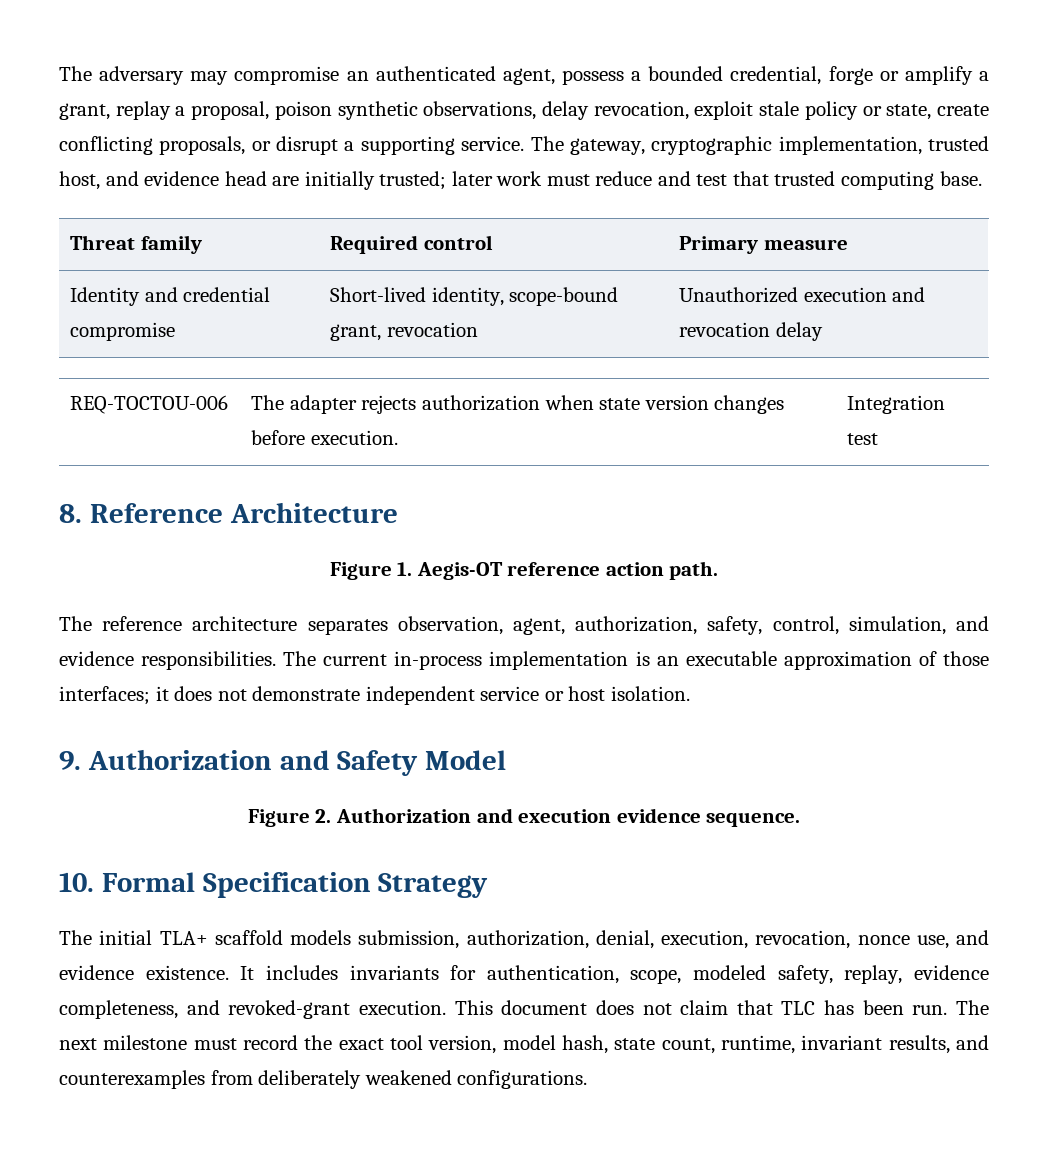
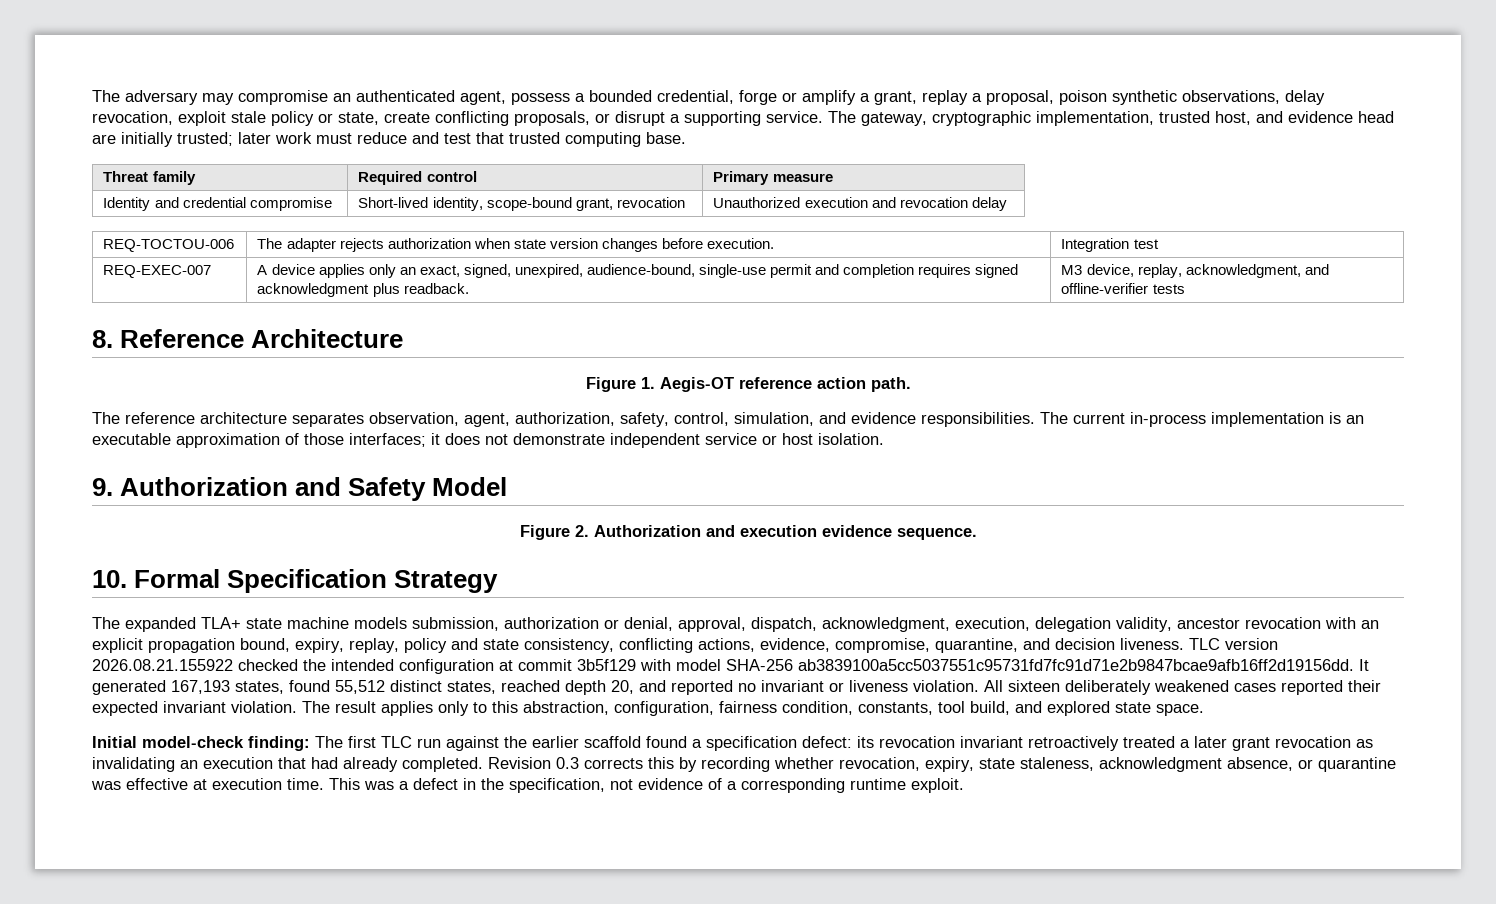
(879, 439) none -> [103,265,212,278] [257,264,1019,278] [257,283,469,297] [1061,264,1329,278] [1061,283,1185,294] // REQ-EXEC-007 | A device applies only an exact, signed, unexpired, audience-bound, single-use permit and completion requires signed acknowledgment plus readback. | M3 device, replay, acknowledgment, and offline-verifier tests
[99,930,989,949] [59,965,989,984] [59,1000,989,1019] [59,1035,990,1054] [59,1070,588,1089] initial TLA+ scaffold models submission, authorization, denial, execution, revocation, nonce use, and evidence existence. It includes invariants for authentication, scope, modeled safety, replay, evidence completeness, and revoked-grant execution. This document does not claim that TLC has been run. The next milestone must record the exact tool version, model hash, state count, runtime, invariant results, and counterexamples from deliberately weakened configurations. -> [125,617,1379,632] [92,638,1278,653] [92,659,1369,674] [92,680,1381,695] [92,701,1204,716] [92,736,1373,751] [92,757,1396,772] [91,778,964,793] expanded TLA+ state machine models submission, authorization or denial, approval, dispatch, acknowledgment, execution, delegation validity, ancestor revocation with an explicit propagation bound, expiry, replay, policy and state consistency, conflicting actions, evidence, compromise, quarantine, and decision liveness. TLC version 2026.08.21.155922 checked the intended configuration at commit 3b5f129 with model SHA-256 ab3839100a5cc5037551c95731fd7fc91d71e2b9847bcae9afb16ff2d19156dd. It generated 167,193 states, found 55,512 distinct states, reached depth 20, and reported no invariant or liveness violation. All sixteen deliberately weakened cases reported their expected invariant violation. The result applies only to this abstraction, configuration, fairness condition, constants, tool build, and explored state space. // Initial model-check finding: The first TLC run against the earlier scaffold found a specification defect: its revocation invariant retroactively treated a later grant revocation as invalidating an execution that had already completed. Revision 0.3 corrects this by recording whether revocation, expiry, state staleness, acknowledgment absence, or quarantine was effective at execution time. This was a defect in the specification, not evidence of a corresponding runtime exploit.

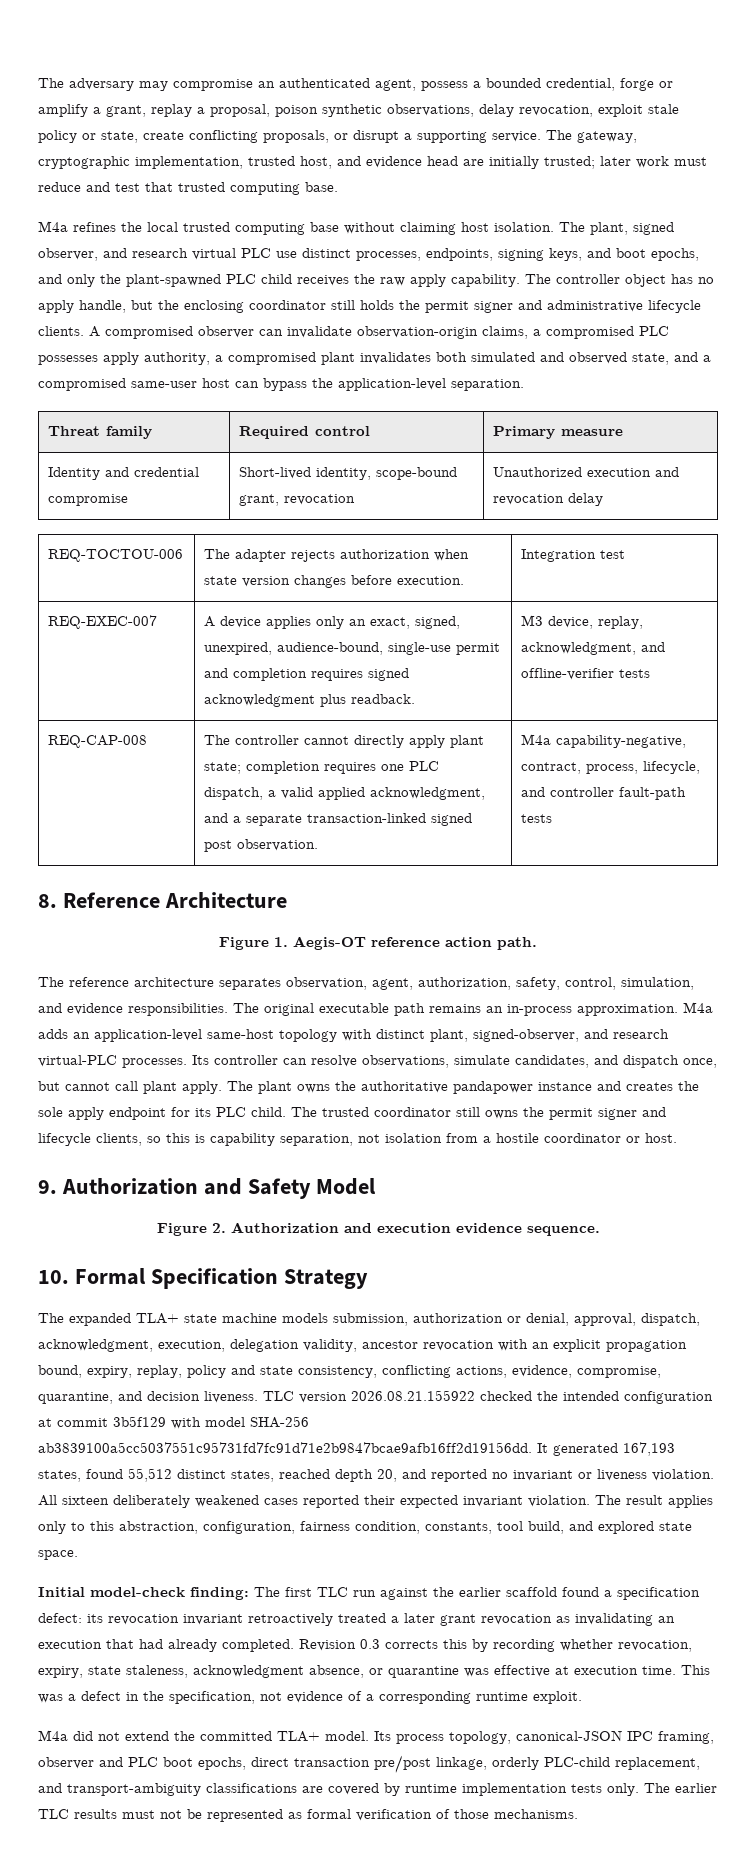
(686, 138) none -> [38,221,674,235] [38,248,699,261] [38,274,714,287] [38,300,701,313] [38,326,669,339] [38,352,711,365] [38,378,524,391] // M4a refines the local trusted computing base without claiming host isolation. The plant, signed observer, and research virtual PLC use distinct processes, endpoints, signing keys, and boot epochs, and only the plant-spawned PLC child receives the raw apply capability. The controller object has no apply handle, but the enclosing coordinator still holds the permit signer and administrative lifecycle clients. A compromised observer can invalidate observation-origin claims, a compromised PLC possesses apply authority, a compromised plant invalidates both simulated and observed state, and a compromised same-user host can bypass the application-level separation.
(1185, 289) none -> [48,735,148,748] [204,735,485,748] [204,761,440,774] [204,787,486,800] [204,813,473,826] [204,839,319,852] [521,734,687,748] [521,761,701,774] [521,787,687,800] [521,814,553,823] // REQ-CAP-008 | The controller cannot directly apply plant state; completion requires one PLC dispatch, a valid applied acknowledgment, and a separate transaction-linked signed post observation. | M4a capability-negative, contract, process, lifecycle, and controller fault-path tests
[1073,412,1364,427] [92,433,884,448] current in-process implementation is an executable approximation of those interfaces; it does not demonstrate independent service or host isolation. -> [264,1002,713,1016] [38,1029,669,1042] [38,1055,717,1068] [38,1081,699,1094] [38,1107,666,1120] [38,1133,677,1146] original executable path remains an in-process approximation. M4a adds an application-level same-host topology with distinct plant, signed-observer, and research virtual-PLC processes. Its controller can resolve observations, simulate candidates, and dispatch once, but cannot call plant apply. The plant owns the authoritative pandapower instance and creates the sole apply endpoint for its PLC child. The trusted coordinator still owns the permit signer and lifecycle clients, so this is capability separation, not isolation from a hostile coordinator or host.
(964, 785) none -> [38,1730,714,1744] [38,1755,700,1773] [38,1783,717,1796] [38,1809,578,1822] // M4a did not extend the committed TLA+ model. Its process topology, canonical-JSON IPC framing, observer and PLC boot epochs, direct transaction pre/post linkage, orderly PLC-child replacement, and transport-ambiguity classifications are covered by runtime implementation tests only. The earlier TLC results must not be represented as formal verification of those mechanisms.

